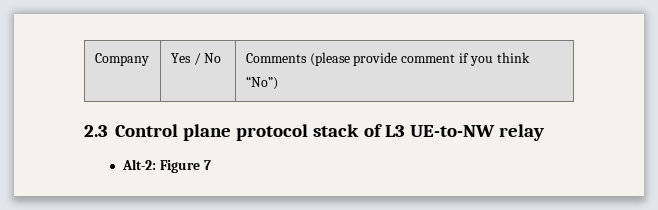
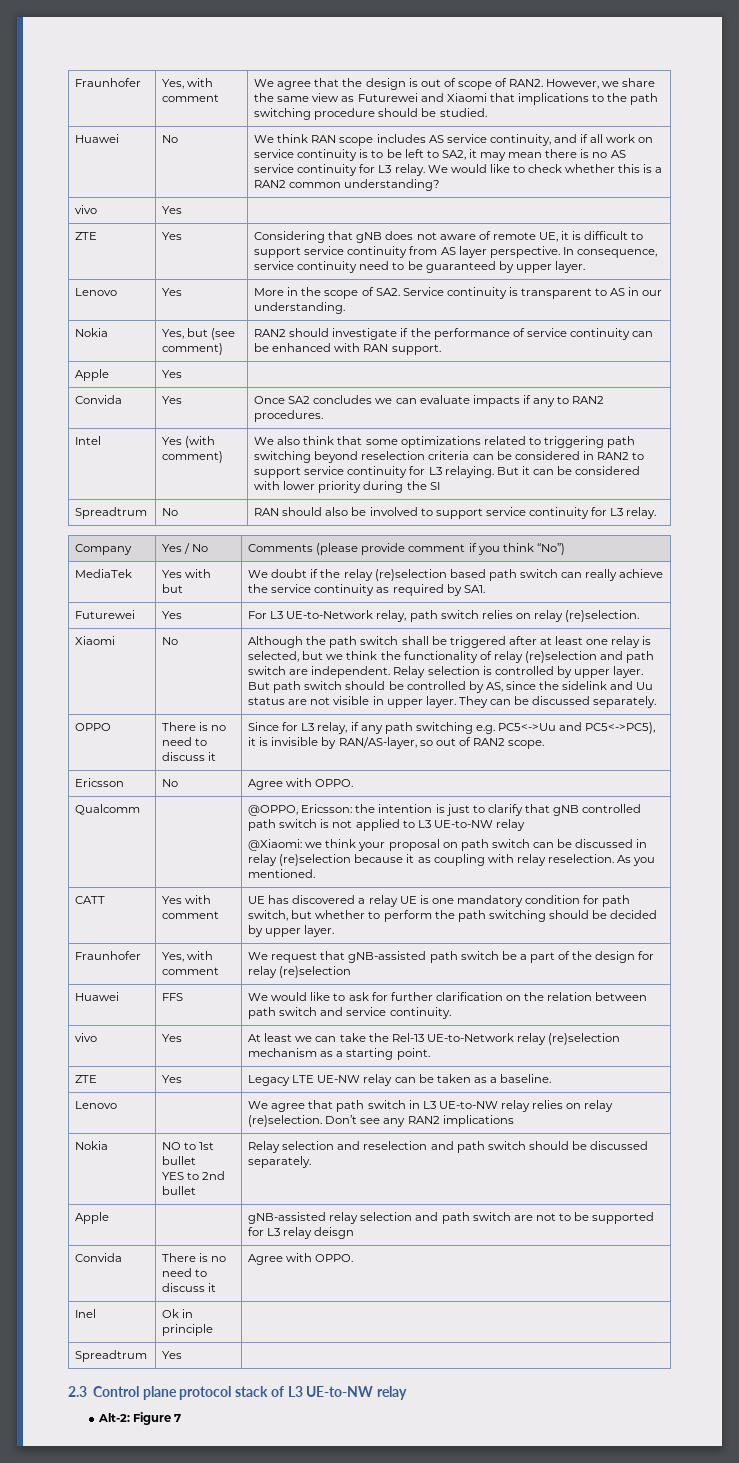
(94, 59) none -> [75,78,142,87] [162,78,214,89] [162,94,220,102] [254,78,656,90] [254,93,659,105] [254,108,487,120] [75,134,120,143] [162,135,179,143] [254,134,654,146] [254,149,626,161] [254,164,663,176] [254,179,441,191] [75,205,98,214] [162,206,183,214] [75,232,98,240] [162,232,183,240] [254,231,644,243] [254,246,657,258] [254,261,585,273] [75,288,118,296] [162,288,183,296] [254,287,663,299] [254,302,346,314] [75,328,109,337] [162,328,236,340] [162,343,224,355] [254,328,654,340] [254,343,441,355] [75,369,110,381] [162,370,183,378] [75,395,123,404] [162,396,183,404] [254,395,605,407] [254,410,324,422] [75,436,102,445] [162,436,216,448] [162,451,224,463] [254,436,636,448] [254,451,645,463] [254,466,641,478] [254,481,440,493] [75,507,148,519] [162,508,179,516] [254,507,657,519] Fraunhofer | Yes, with comment | We agree that the design is out of scope of RAN2. However, we share the same view as Futurewei and Xiaomi that implications to the path switching procedure should be studied. // Huawei | No | We think RAN scope includes AS service continuity, and if all work on service continuity is to be left to SA2, it may mean there is no AS service continuity for L3 relay. We would like to check whether this is a RAN2 common understanding? // vivo | Yes | // ZTE | Yes | Considering that gNB does not aware of remote UE, it is difficult to support service continuity from AS layer perspective. In consequence, service continuity need to be guaranteed by upper layer. // Lenovo | Yes | More in the scope of SA2. Service continuity is transparent to AS in our understanding. // Nokia | Yes, but (see comment) | RAN2 should investigate if the performance of service continuity can be enhanced with RAN support. // Apple | Yes | // Convida | Yes | Once SA2 concludes we can evaluate impacts if any to RAN2 procedures. // Intel | Yes (with comment) | We also think that some optimizations related to triggering path switching beyond reselection criteria can be considered in RAN2 to support service continuity for L3 relaying. But it can be considered with lower priority during the SI // Spreadtrum | No | RAN should also be involved to support service continuity for L3 relay. //
(278, 83) none -> [75,569,133,578] [162,569,212,578] [162,584,184,593] [248,569,664,581] [248,584,485,596] [75,610,136,619] [162,611,183,619] [248,610,640,622] [75,636,116,645] [162,637,179,645] [248,636,652,648] [248,651,655,663] [248,666,644,678] [248,681,654,693] [248,696,657,708] [75,723,112,731] [162,722,227,731] [162,737,208,746] [162,752,217,761] [248,722,656,734] [248,737,545,749] [75,778,125,787] [162,779,179,787] [248,778,354,790] [75,804,141,815] [248,804,642,816] [248,819,525,831] [248,839,648,851] [248,854,656,866] [248,869,316,878] [75,896,106,904] [162,895,212,904] [162,911,220,919] [248,895,631,907] [248,910,658,922] [248,925,335,937] [75,951,142,960] [162,951,214,962] [162,967,220,975] [248,951,655,963] [248,966,352,978] [75,992,120,1001] [162,993,184,1001] [248,992,648,1001] [248,1007,451,1019] [75,1033,98,1042] [162,1034,183,1042] [248,1033,621,1045] [248,1048,430,1060] [75,1075,98,1083] [162,1075,183,1083] [248,1074,552,1086] [75,1101,118,1109] [248,1100,614,1112] [248,1115,514,1127] [75,1141,109,1150] [162,1142,215,1150] [162,1156,197,1165] [162,1171,226,1180] [162,1186,197,1195] [248,1141,649,1153] [248,1156,312,1168] [75,1212,110,1224] [248,1212,655,1224] [248,1227,355,1239] [75,1253,123,1262] [162,1253,227,1262] [162,1268,208,1277] [162,1283,217,1292] [248,1253,354,1265] [75,1309,97,1318] [162,1309,194,1318] [162,1324,214,1336] [75,1350,148,1362] [162,1351,183,1359] // MediaTek | Yes with but | We doubt if the relay (re)selection based path switch can really achieve the service continuity as required by SA1. // Futurewei | Yes | For L3 UE-to-Network relay, path switch relies on relay (re)selection. // Xiaomi | No | Although the path switch shall be triggered after at least one relay is selected, but we think the functionality of relay (re)selection and path switch are independent. Relay selection is controlled by upper layer. But path switch should be controlled by AS, since the sidelink and Uu status are not visible in upper layer. They can be discussed separately. // OPPO | There is no need to discuss it | Since for L3 relay, if any path switching e.g. PC5<->Uu and PC5<->PC5), it is invisible by RAN/AS-layer, so out of RAN2 scope. // Ericsson | No | Agree with OPPO. // Qualcomm | | @OPPO, Ericsson: the intention is just to clarify that gNB controlled path switch is not applied to L3 UE-to-NW relay // @Xiaomi: we think your proposal on path switch can be discussed in relay (re)selection because it as coupling with relay reselection. As you mentioned. // CATT | Yes with comment | UE has discovered a relay UE is one mandatory condition for path switch, but whether to perform the path switching should be decided by upper layer. // Fraunhofer | Yes, with comment | We request that gNB-assisted path switch be a part of the design for relay (re)selection // Huawei | FFS | We would like to ask for further clarification on the relation between path switch and service continuity. // vivo | Yes | At least we can take the Rel-13 UE-to-Network relay (re)selection mechanism as a starting point. // ZTE | Yes | Legacy LTE UE-NW relay can be taken as a baseline. // Lenovo | | We agree that path switch in L3 UE-to-NW relay relies on relay (re)selection. Don’t see any RAN2 implications // Nokia | NO to 1st bullet // YES to 2nd bullet | Relay selection and reselection and path switch should be discussed separately. // Apple | | gNB-assisted relay selection and path switch are not to be supported for L3 relay deisgn // Convida | There is no need to discuss it | Agree with OPPO. // Inel | Ok in principle | // Spreadtrum | Yes |

